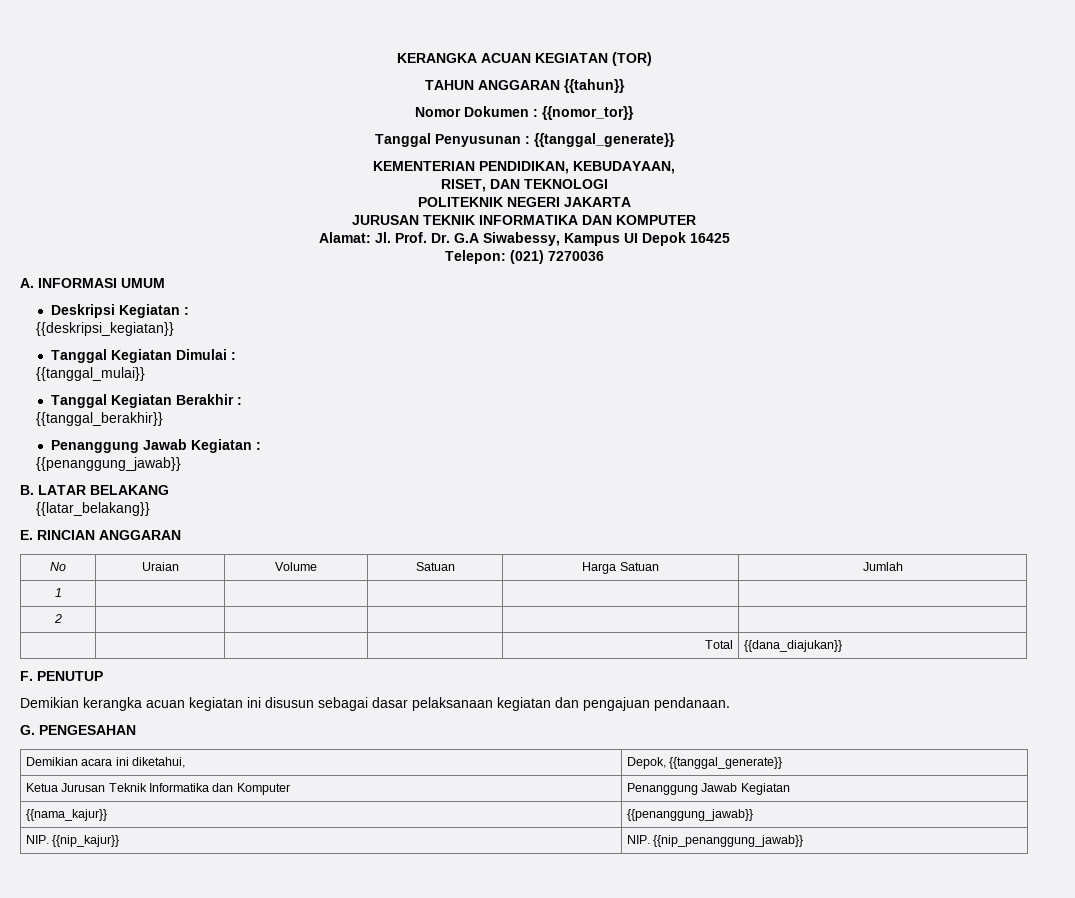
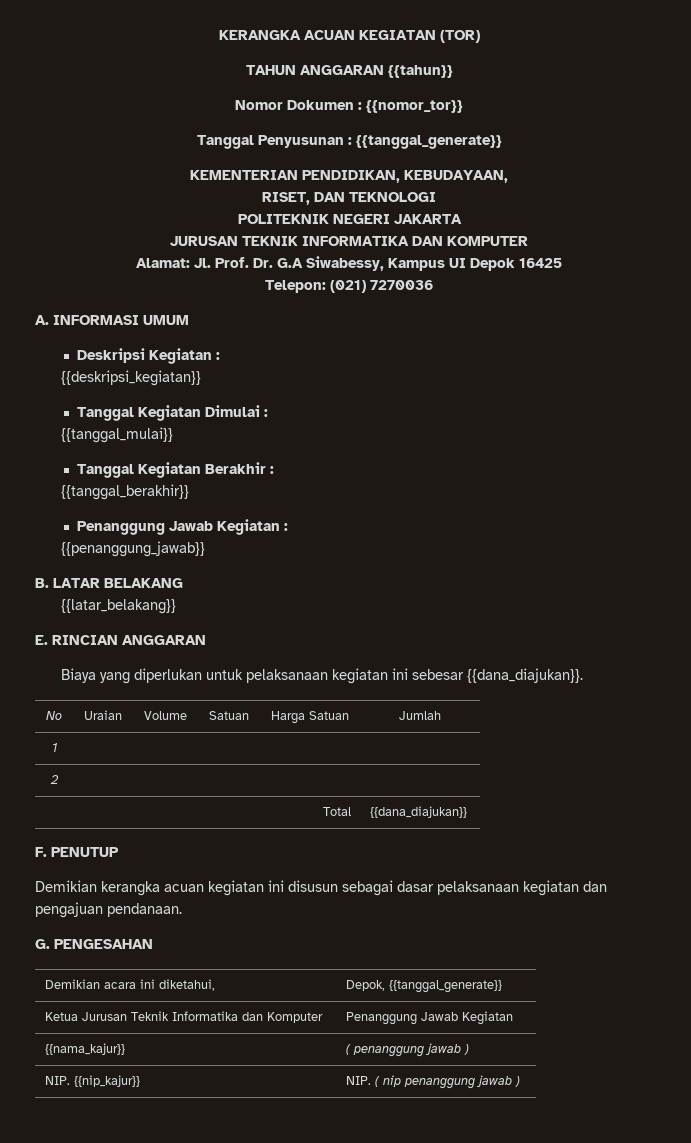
(181, 535) none -> [60,668,583,684] // Biaya yang diperlukan untuk pelaksanaan kegiatan ini sebesar {{dana_diajukan}}.
[626,809,753,821] {{penanggung_jawab}} -> [346,1043,470,1057] ( penanggung jawab )
[653,835,804,847] {{nip_penanggung_jawab}} -> [375,1075,521,1089] ( nip penanggung jawab )

